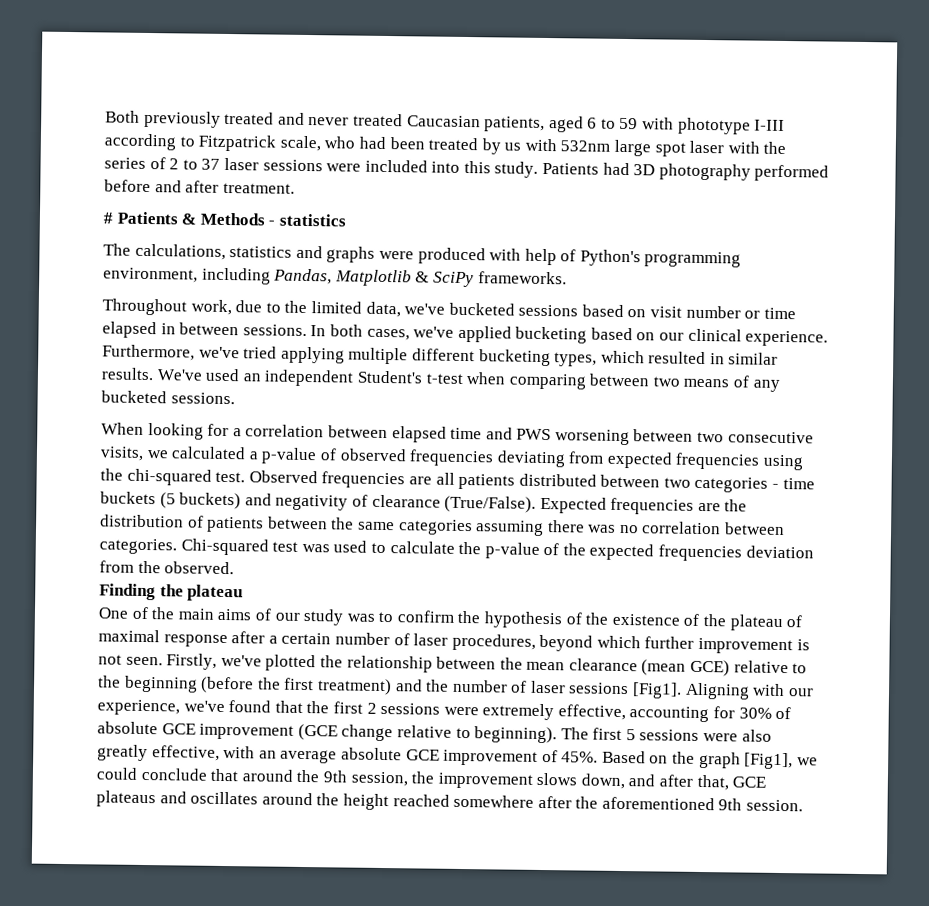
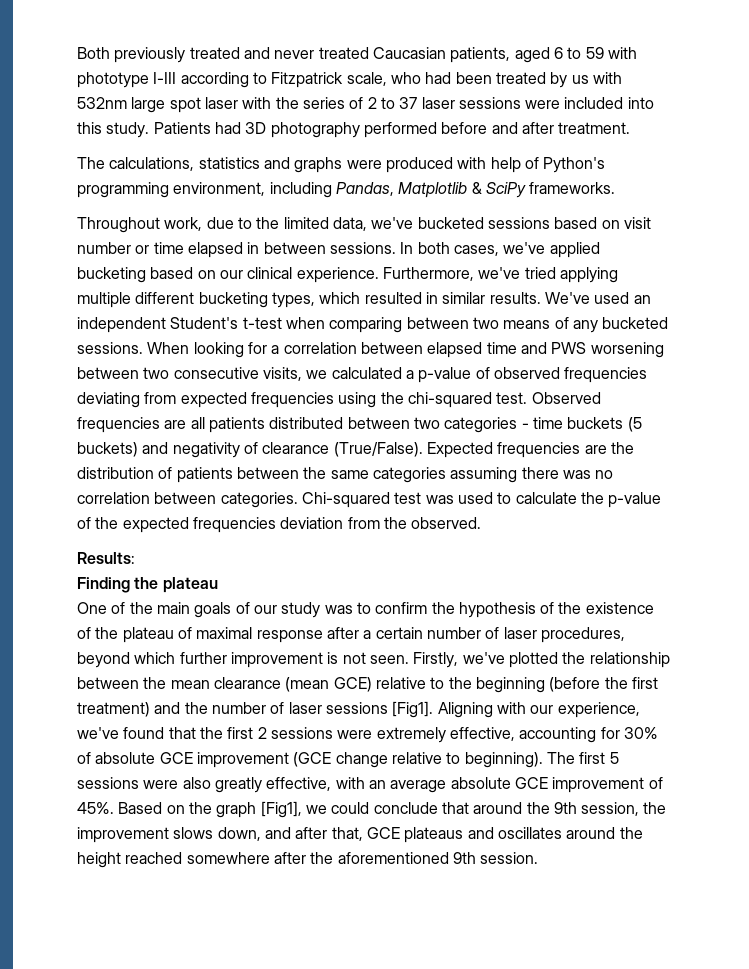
[103,211,346,227] // # Patients & Methods - statistics -> (631, 128) none
(235, 398) // -> (143, 348) none
(235, 568) none -> [77,552,135,564] // Results:
[217,608,253,621] aims -> [194,602,232,618] goals

